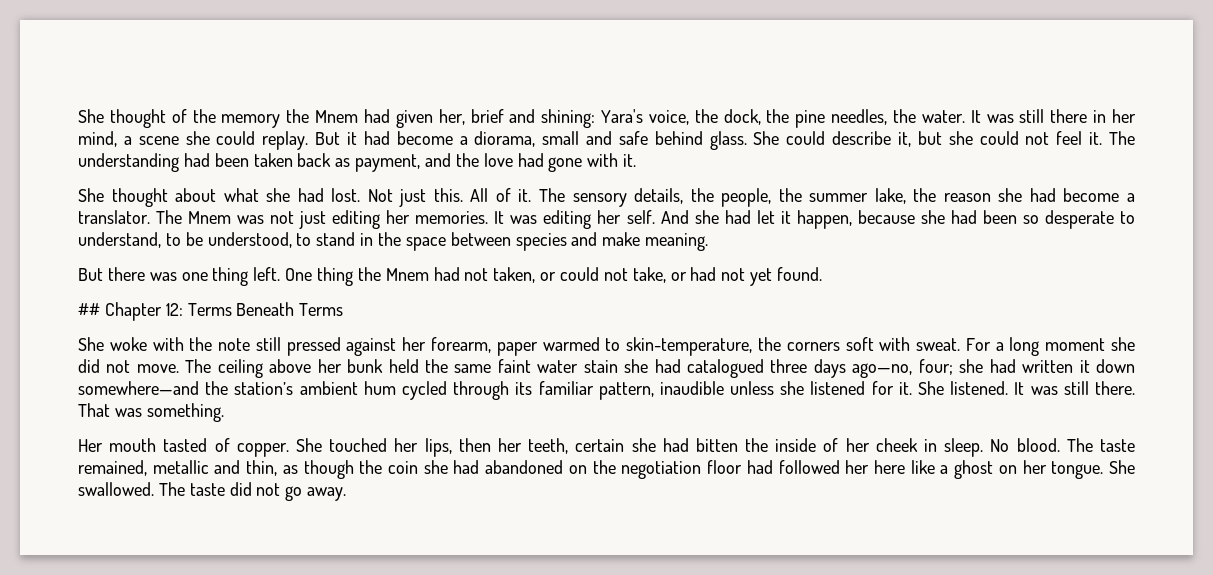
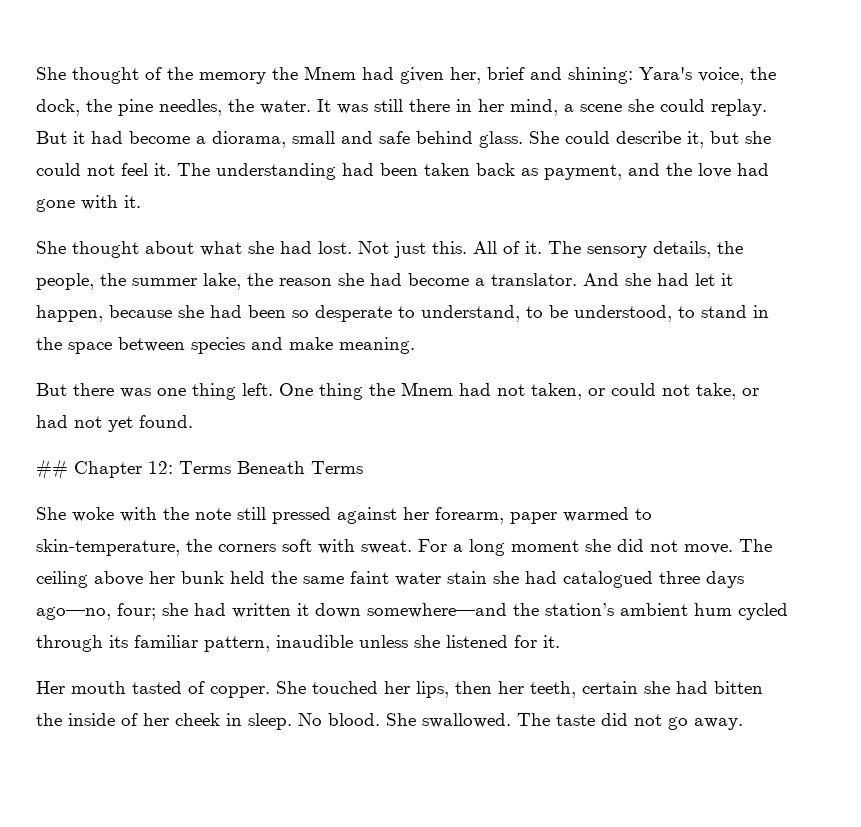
[156,210,655,229] The Mnem was not just editing her memories. It was editing her self. -> (577, 279) none
[918,381,1135,395] [78,403,224,422] She listened. It was still there. That was something. -> (560, 641) none
[1066,438,1136,452] [78,460,1104,479] The taste remained, metallic and thin, as though the coin she had abandoned on the negotiation floor had followed her here like a ghost on her tongue. -> (380, 719) none

